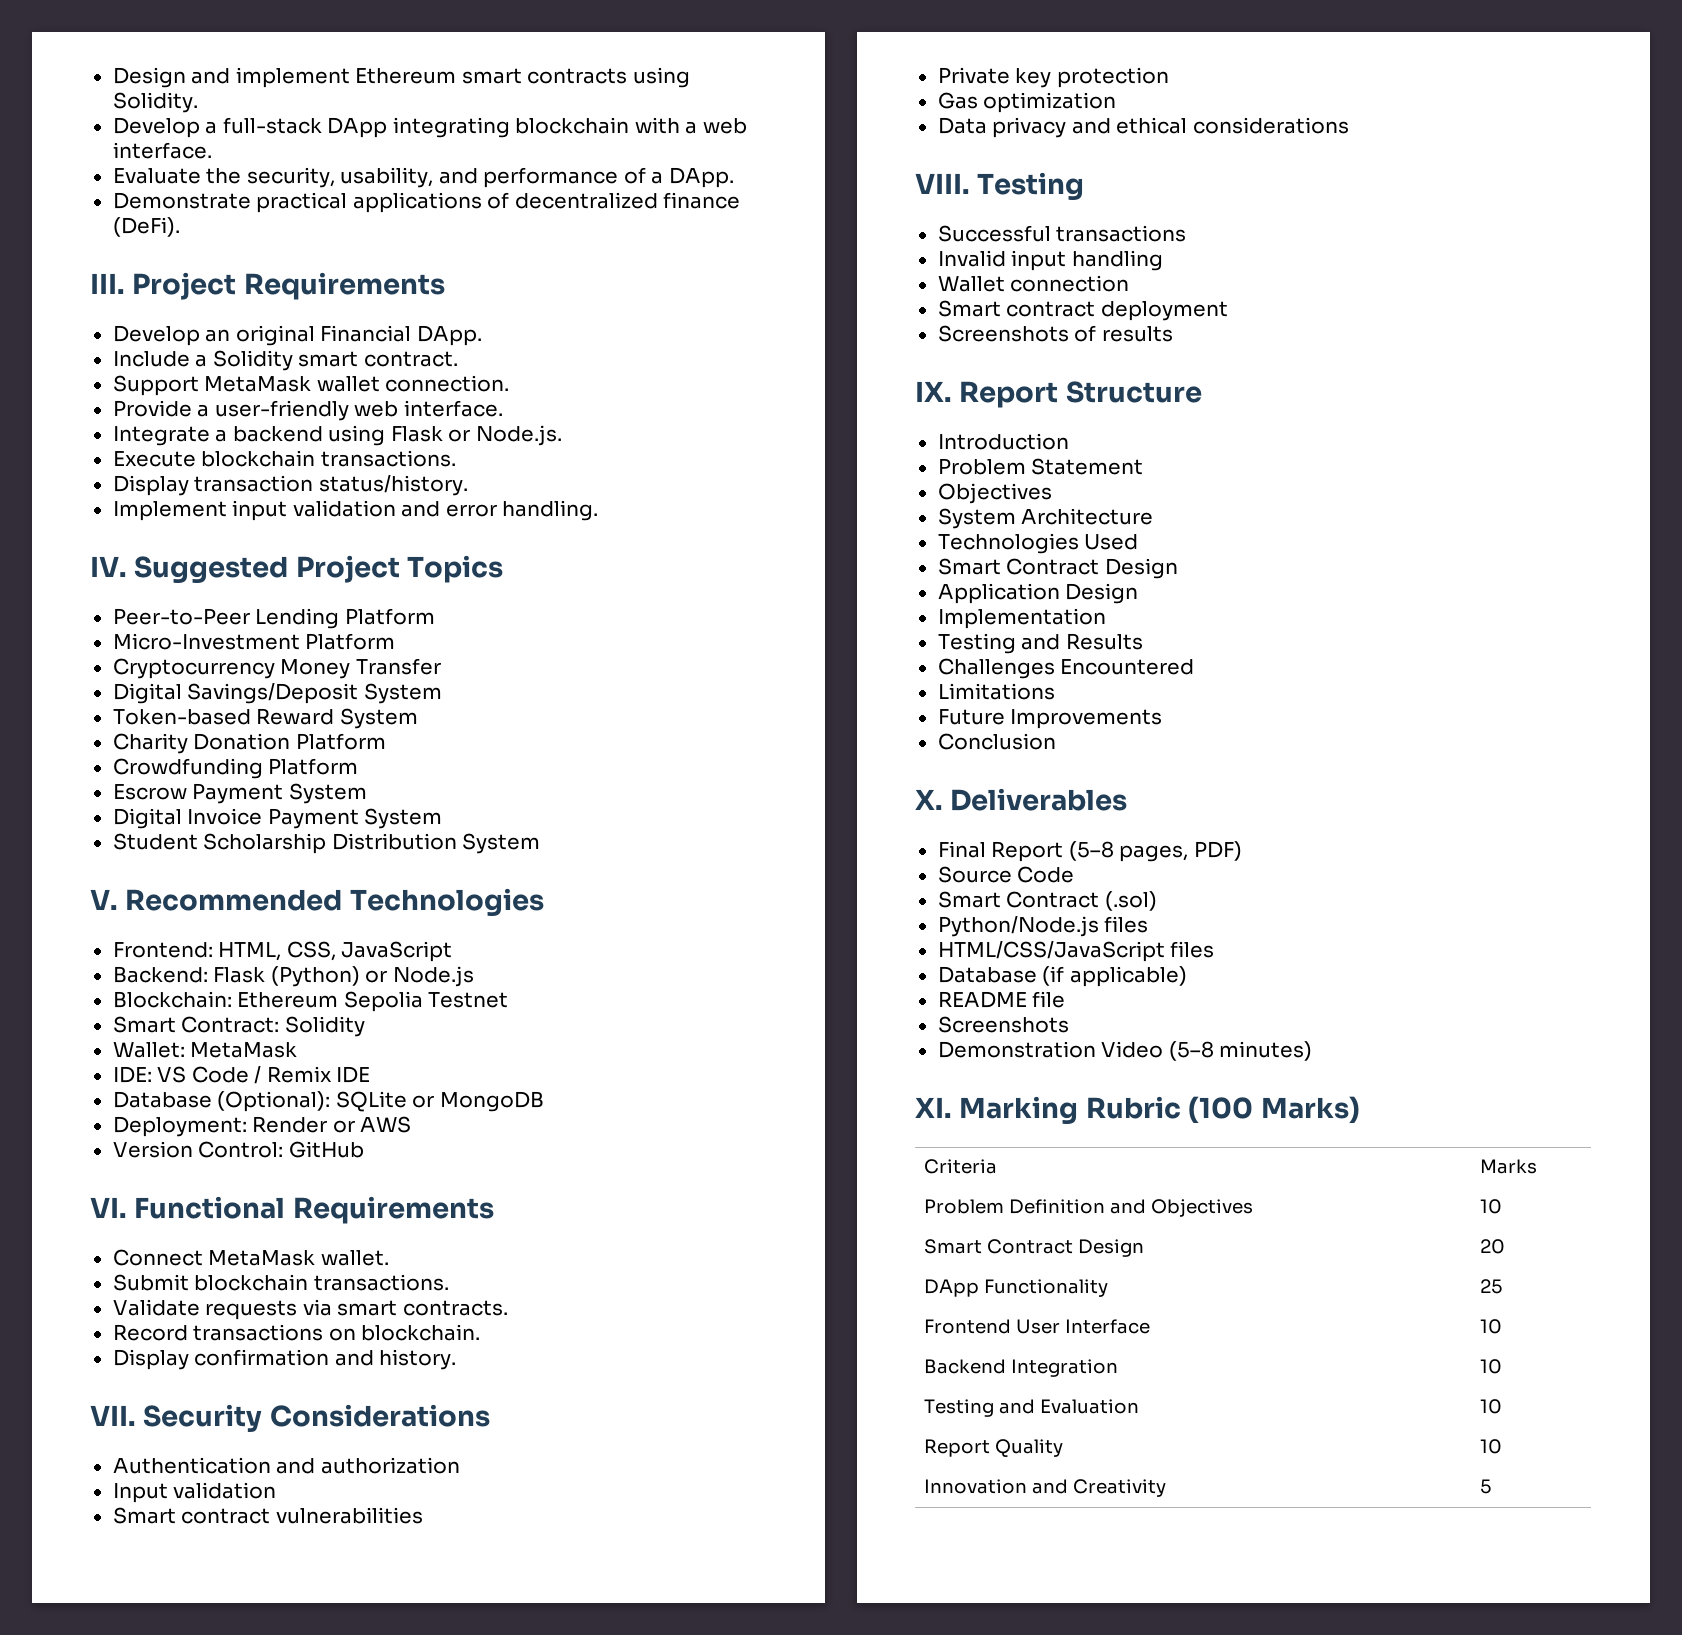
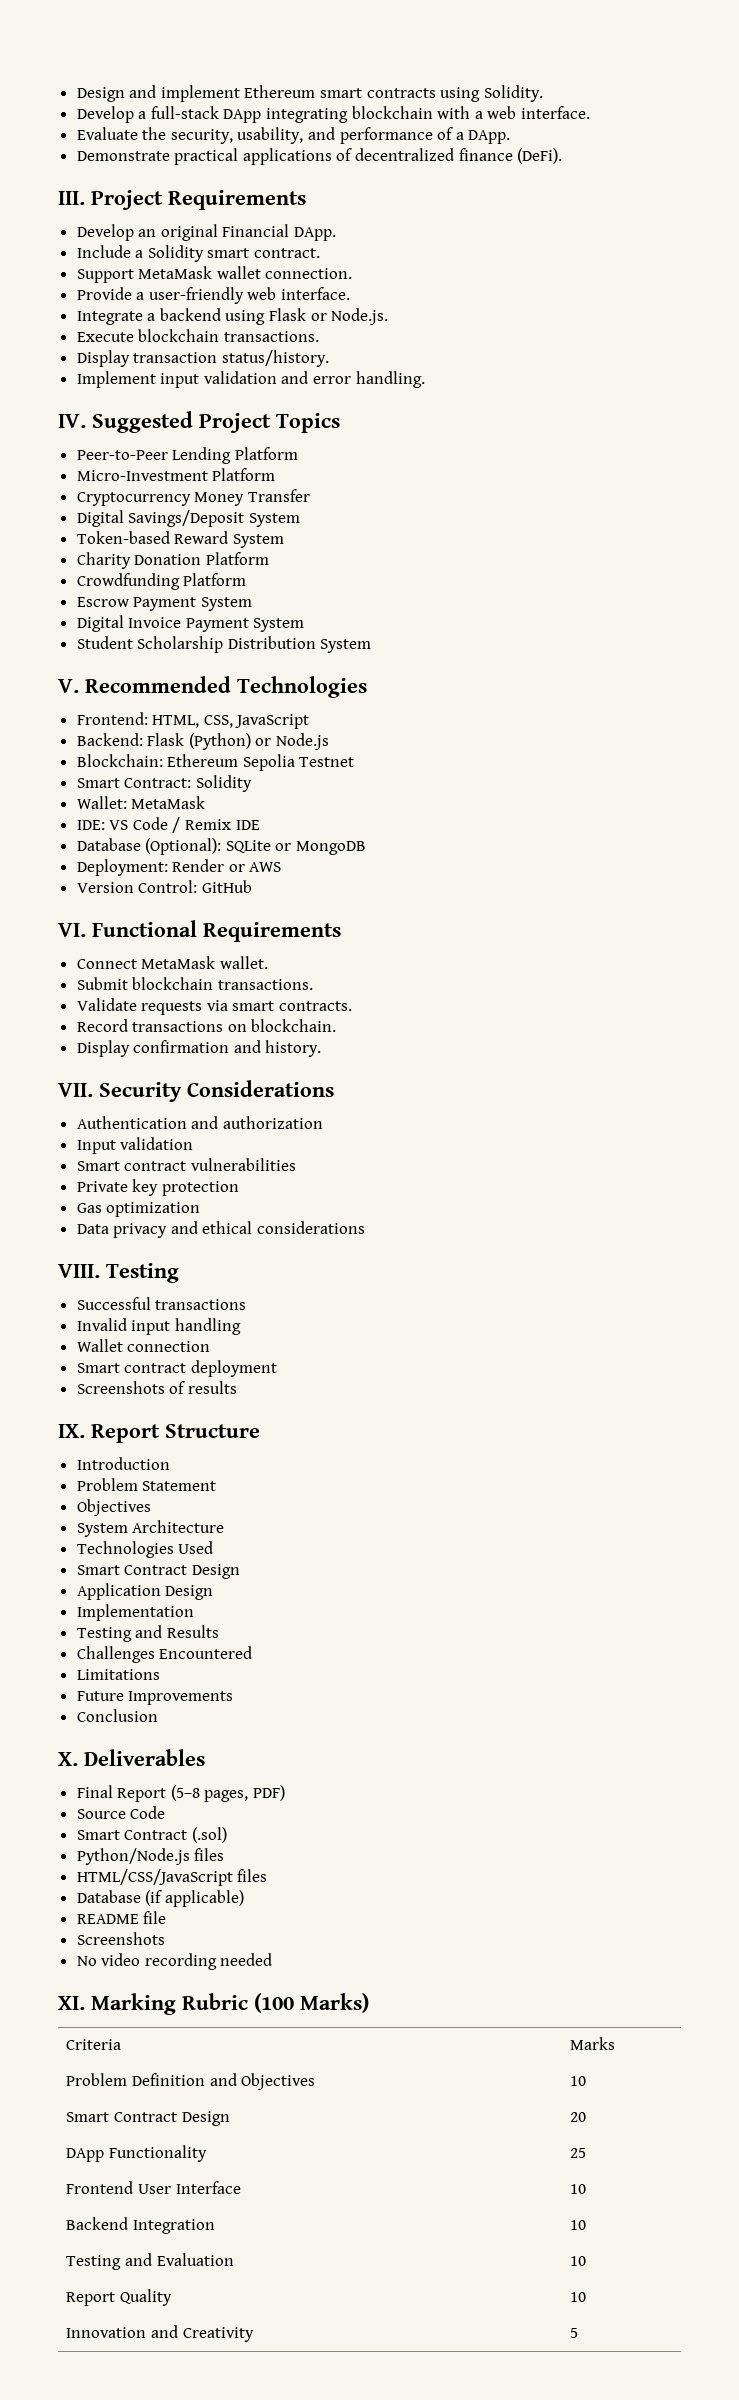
[937,1041,1313,1061] Demonstration Video (5–8 minutes) -> [76,1953,273,1970] No video recording needed

